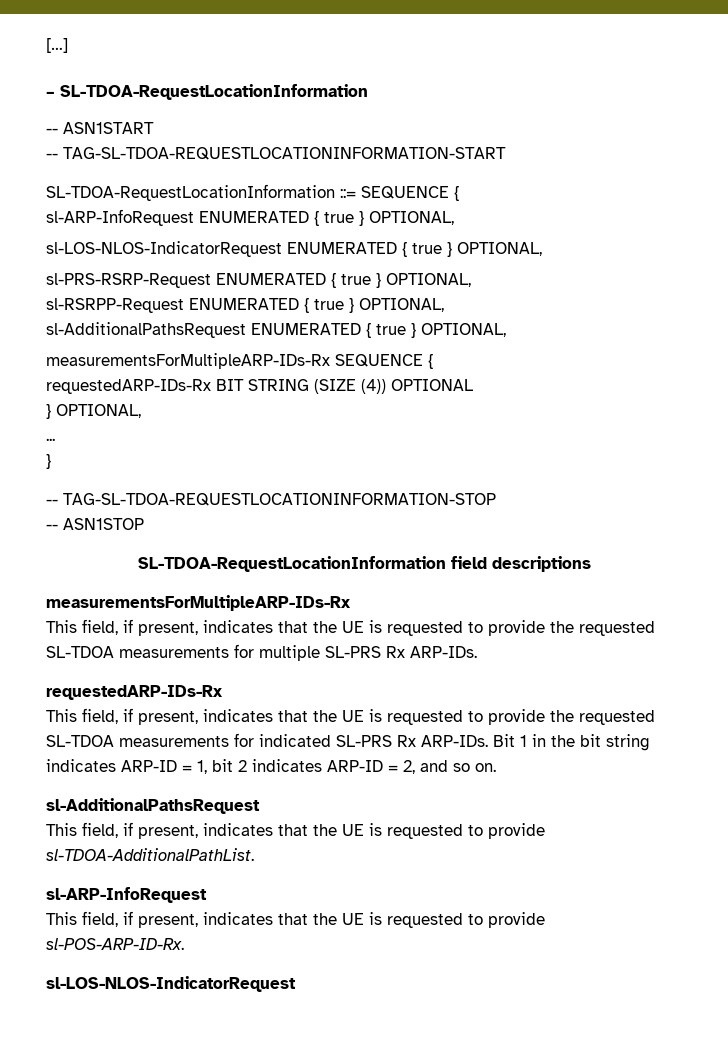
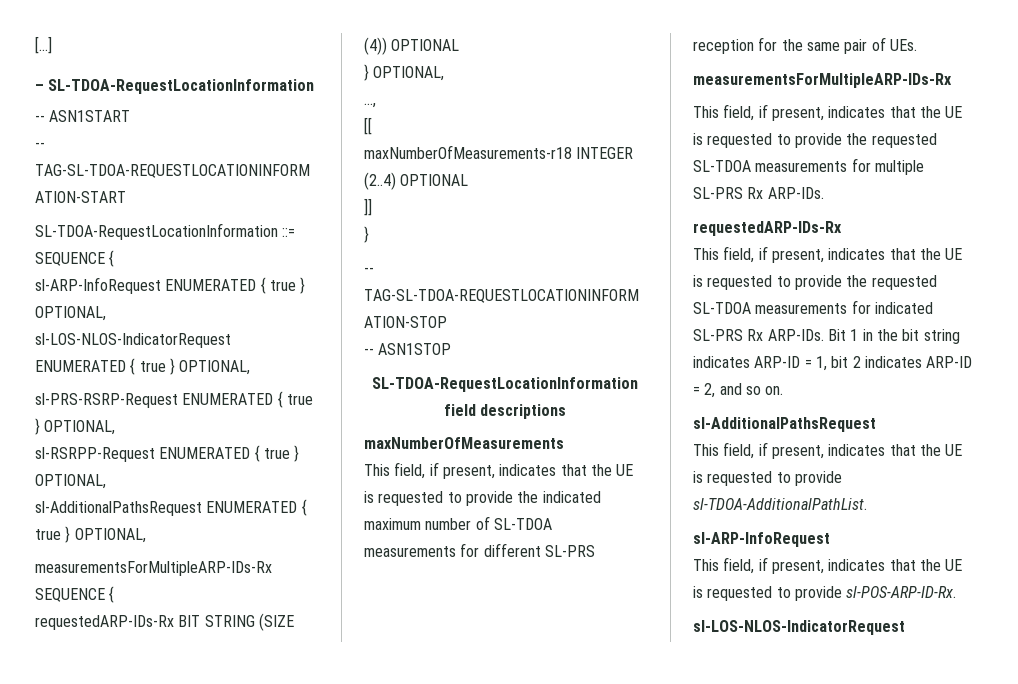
[46,438,55,441] ... -> [364,103,376,108] [364,117,372,135] [364,145,634,159] [364,172,469,190] [364,198,372,216] ..., // [[ // maxNumberOfMeasurements-r18 INTEGER (2..4) OPTIONAL // ]]
(591, 564) none -> [364,437,564,449] [364,462,634,479] [364,491,601,506] [364,516,552,530] [364,543,595,557] [693,37,917,54] // maxNumberOfMeasurements // This field, if present, indicates that the UE is requested to provide the indicated maximum number of SL-TDOA measurements for different SL-PRS reception for the same pair of UEs.

